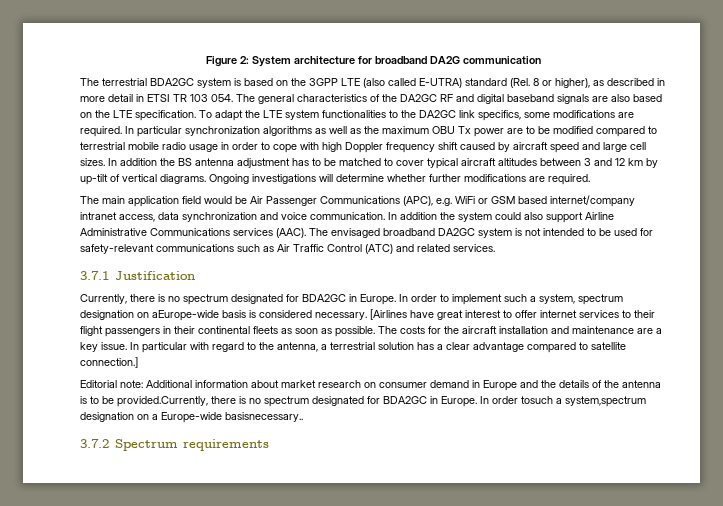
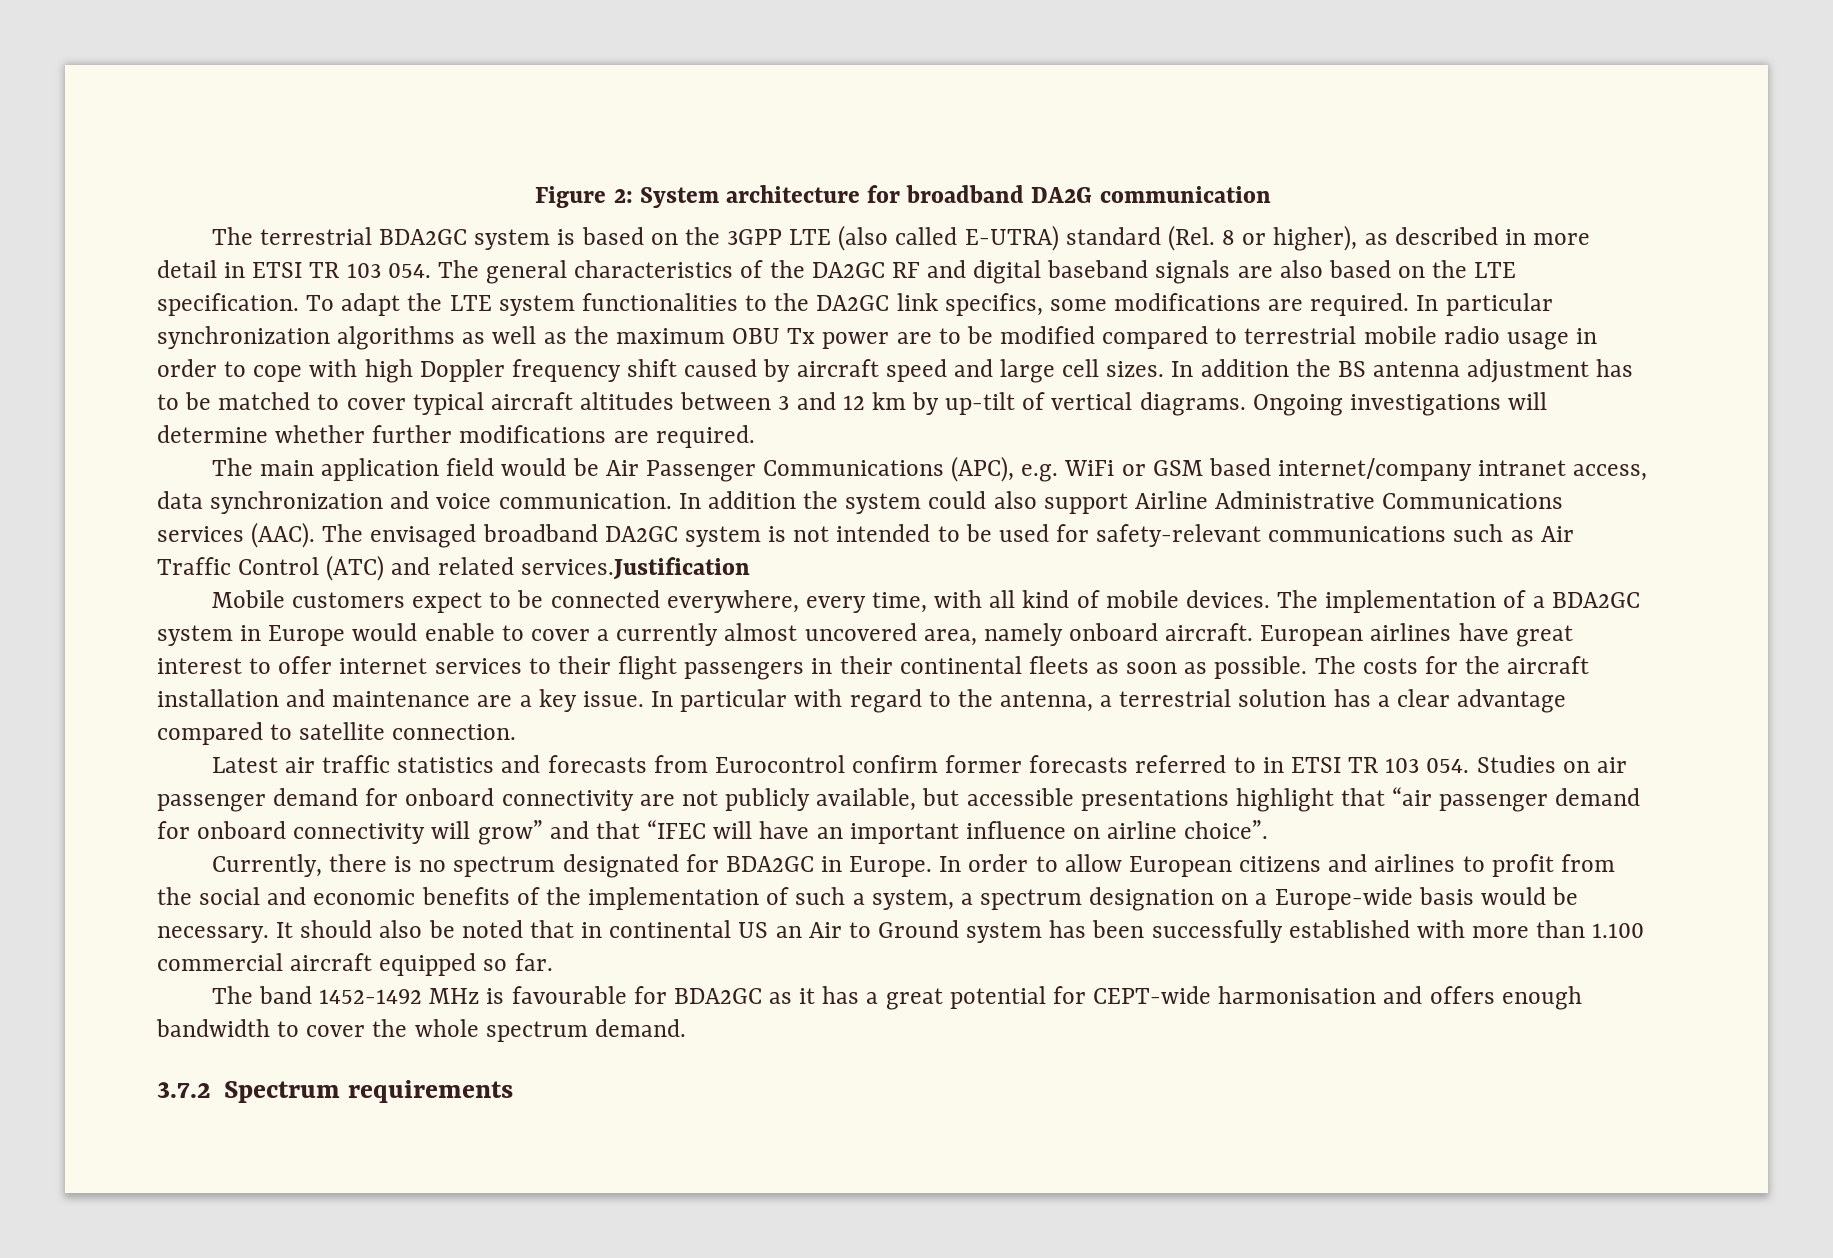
[453,244,495,252] [80,271,195,280] [80,294,623,305] [80,309,407,321] services. // 3.7.1 Justification // Currently, there is no spectrum designated for BDA2GC in Europe. In order to implement such a system, spectrum designation on aEurope-wide basis is considered necessary. [Airlines -> [520,557,750,580] [211,590,1640,613] [157,623,1452,646] services.Justification // Mobile customers expect to be connected everywhere, every time, with all kind of mobile devices. The implementation of a BDA2GC system in Europe would enable to cover a currently almost uncovered area, namely onboard aircraft. European airlines
[80,357,138,368] [80,380,661,391] [80,396,208,407] connection.] // Editorial note: Additional information about market research on consumer demand in Europe and the details of the antenna is to be provided.Currently, -> [392,724,517,740] [211,755,1627,773] [157,787,1641,812] [157,820,1269,845] [211,854,322,877] connection. // Latest air traffic statistics and forecasts from Eurocontrol confirm former forecasts referred to in ETSI TR 103 054. Studies on air passenger demand for onboard connectivity are not publicly available, but accessible presentations highlight that “air passenger demand for onboard connectivity will grow” and that “IFEC will have an important influence on airline choice”. // Currently,
[521,396,646,407] [80,412,303,423] tosuch a system,spectrum designation on a Europe-wide basisnecessary.. -> [1035,854,1615,877] [157,887,1579,911] [157,920,1645,943] [157,953,553,976] [211,986,1582,1010] [156,1019,686,1042] to allow European citizens and airlines to profit from the social and economic benefits of the implementation of such a system, a spectrum designation on a Europe-wide basis would be necessary. It should also be noted that in continental US an Air to Ground system has been successfully established with more than 1.100 commercial aircraft equipped so far. // The band 1452-1492 MHz is favourable for BDA2GC as it has a great potential for CEPT-wide harmonisation and offers enough bandwidth to cover the whole spectrum demand.

